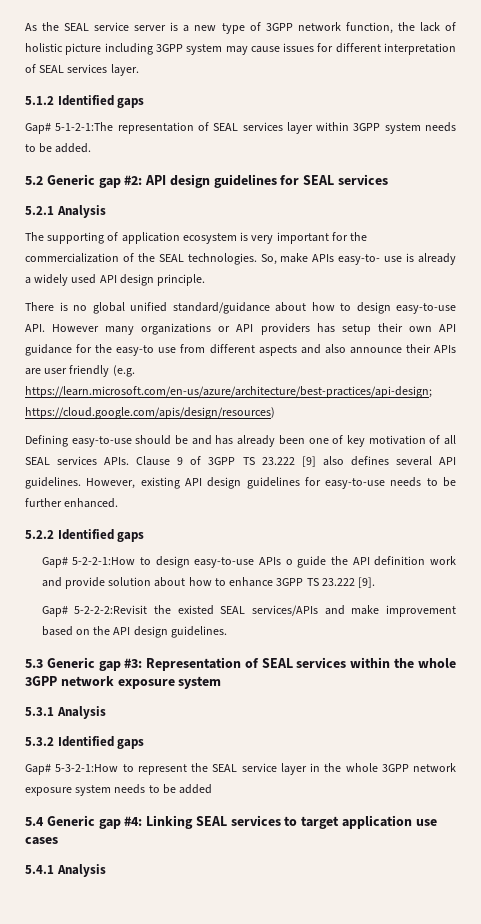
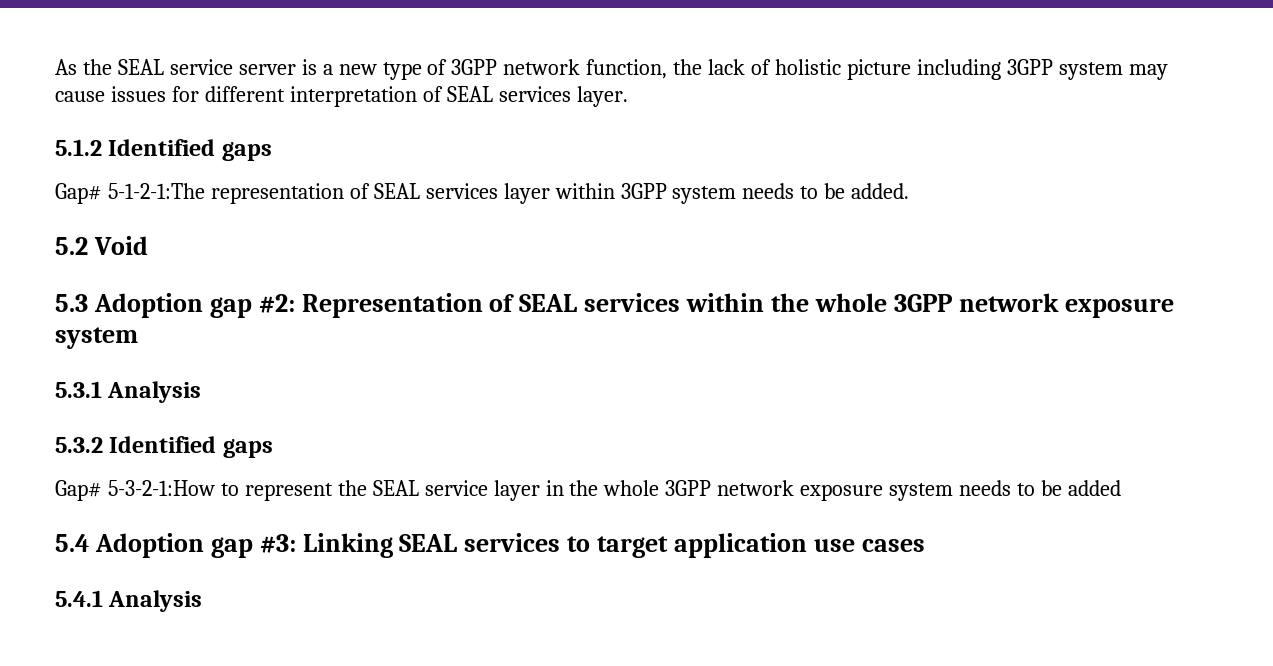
[46,174,389,188] [25,205,106,218] [25,232,368,244] [25,253,457,265] [25,274,206,286] [25,302,456,314] [25,323,456,335] [25,344,456,356] [25,365,135,377] [25,386,432,398] [25,407,275,419] [25,435,456,447] [25,456,456,467] [25,477,457,489] [25,498,119,508] [25,529,145,542] [41,556,456,568] [41,577,376,589] [41,605,456,617] [41,626,227,638] [25,657,143,671] Generic gap #2: API design guidelines for SEAL services // 5.2.1 Analysis // The supporting of application ecosystem is very important for the commercialization of the SEAL technologies. So, make APIs easy-to- use is already a widely used API design principle. // There is no global unified standard/guidance about how to design easy-to-use API. However many organizations or API providers has setup their own API guidance for the easy-to use from different aspects and also announce their APIs are user friendly (e.g. https://learn.microsoft.com/en-us/azure/architecture/best-practices/api-design; https://cloud.google.com/apis/design/resources) // Defining easy-to-use should be and has already been one of key motivation of all SEAL services APIs. Clause 9 of 3GPP TS 23.222 [9] also defines several API guidelines. However, existing API design guidelines for easy-to-use needs to be further enhanced. // 5.2.2 Identified gaps // Gap# 5-2-2-1:How to design easy-to-use APIs o guide the API definition work and provide solution about how to enhance 3GPP TS 23.222 [9]. // Gap# 5-2-2-2:Revisit the existed SEAL services/APIs and make improvement based on the API design guidelines. // 5.3 Generic gap #3: -> [93,236,148,255] [55,293,295,318] Void // 5.3 Adoption gap #2:
[46,815,143,829] Generic gap #4: -> [94,533,296,558] Adoption gap #3:

